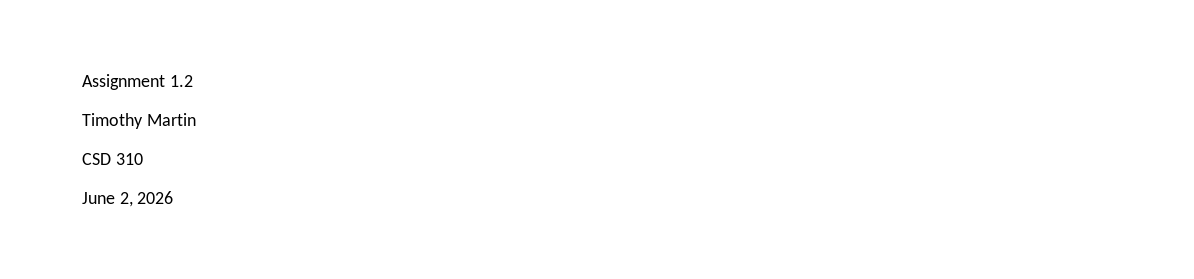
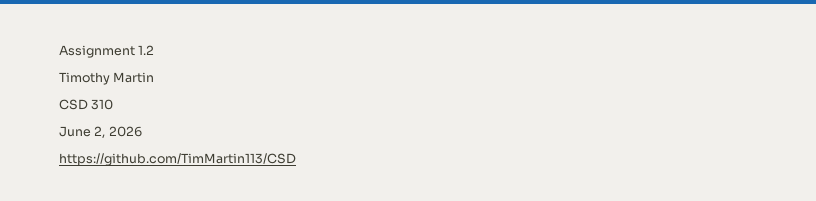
(174, 197) none -> [59,153,296,166] // https://github.com/TimMartin113/CSD

